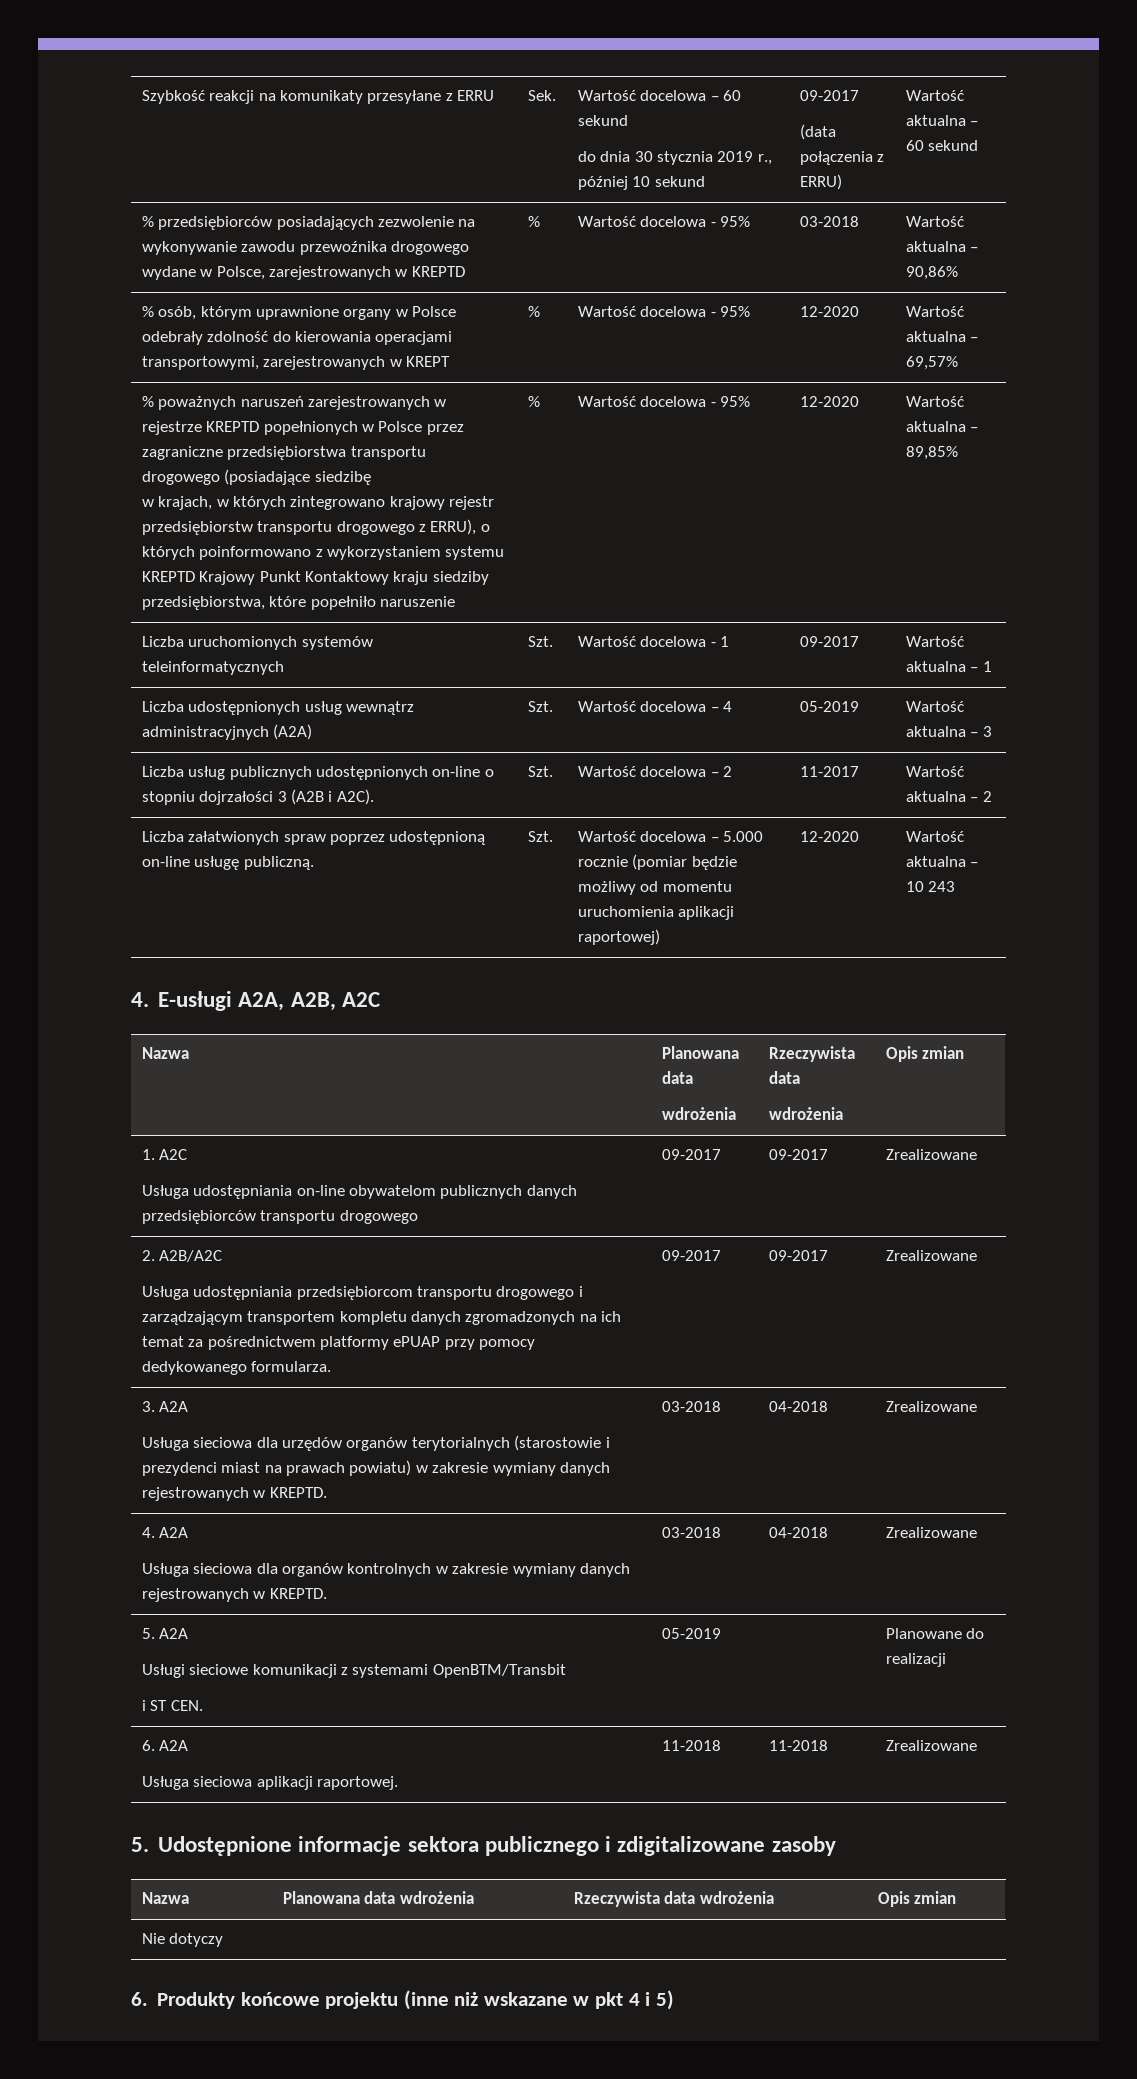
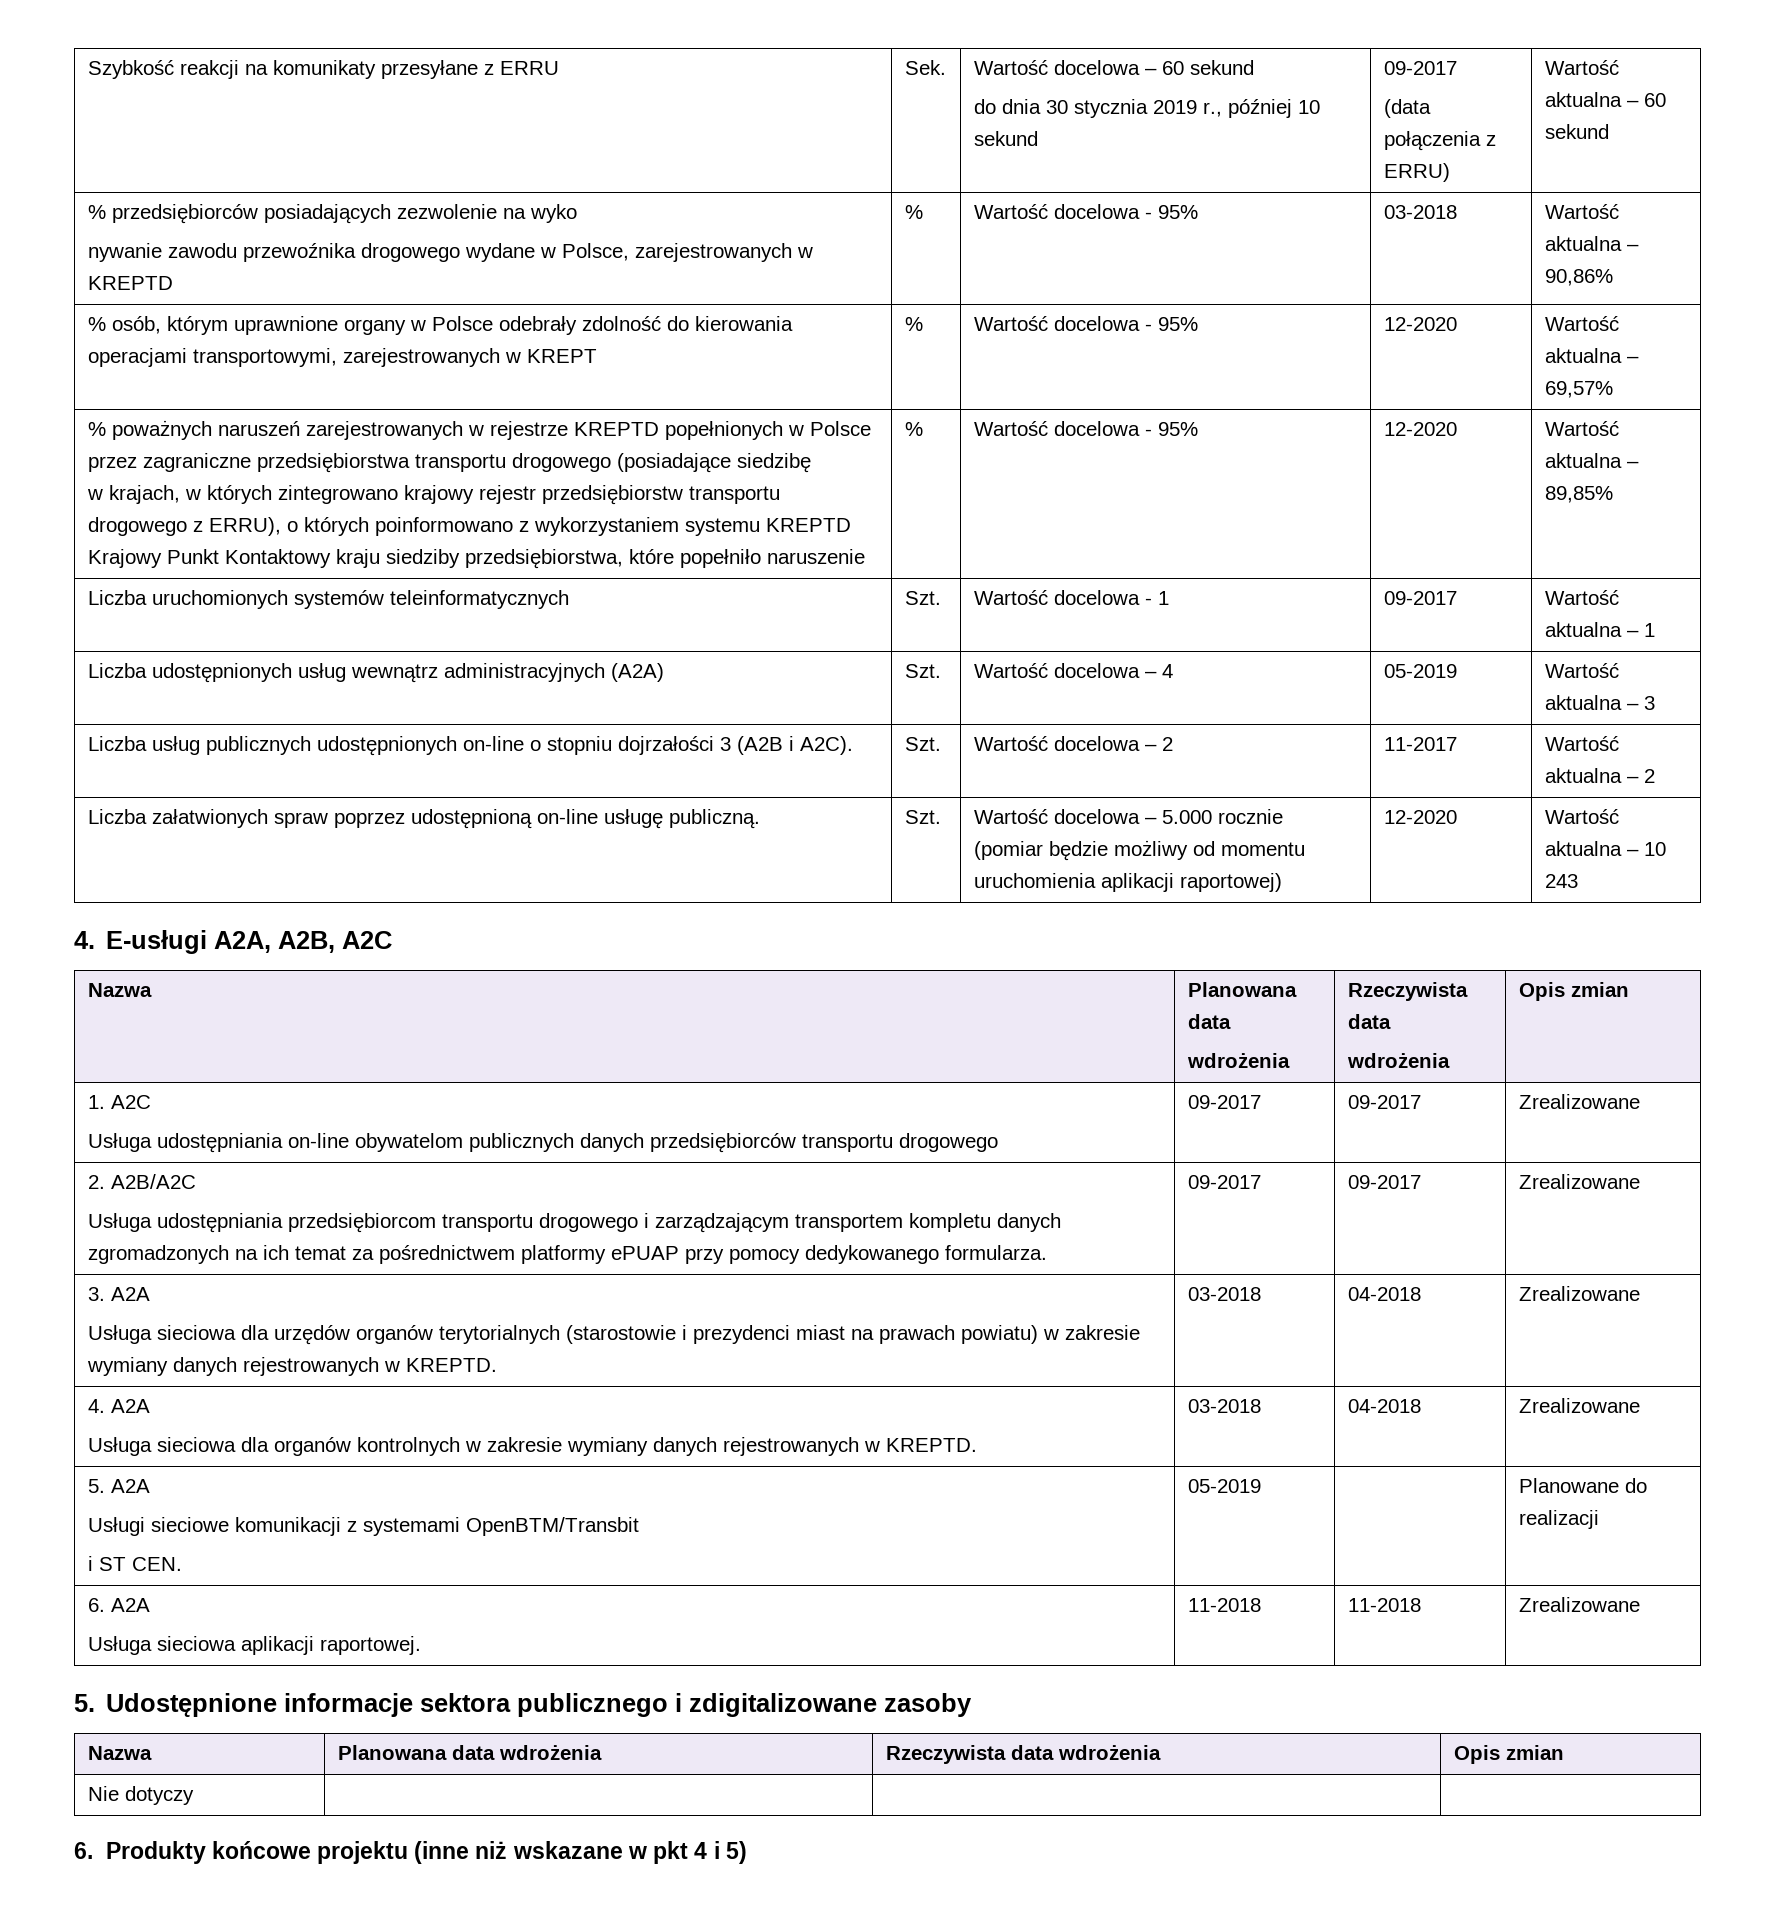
[141,241,237,255] wykonywanie -> [529,204,577,223] [87,243,162,262] wyko // nywanie

